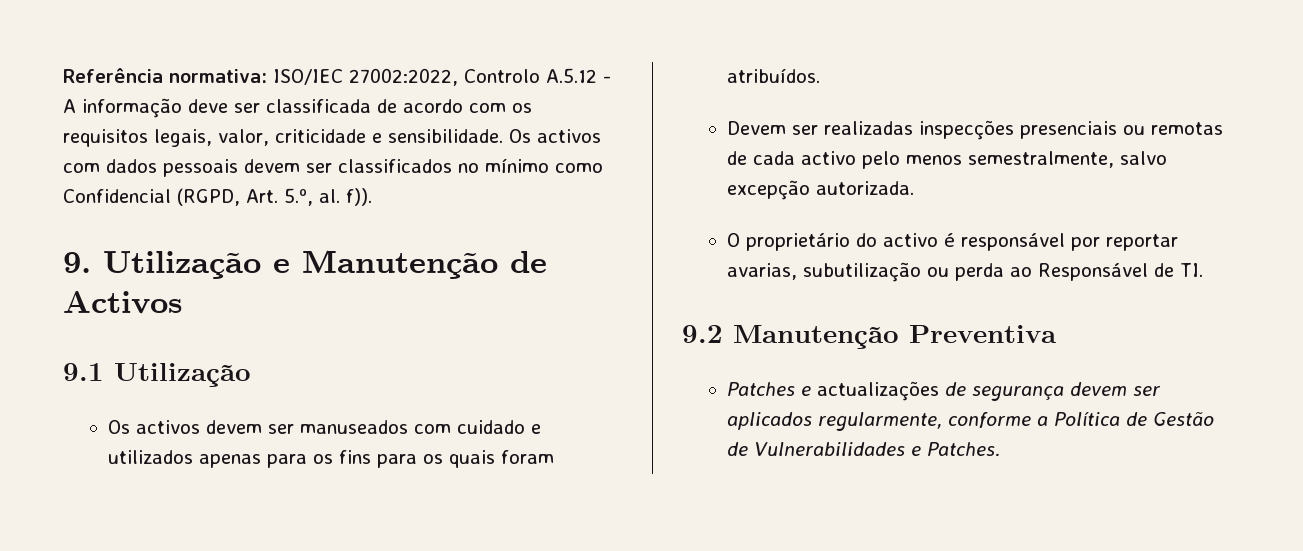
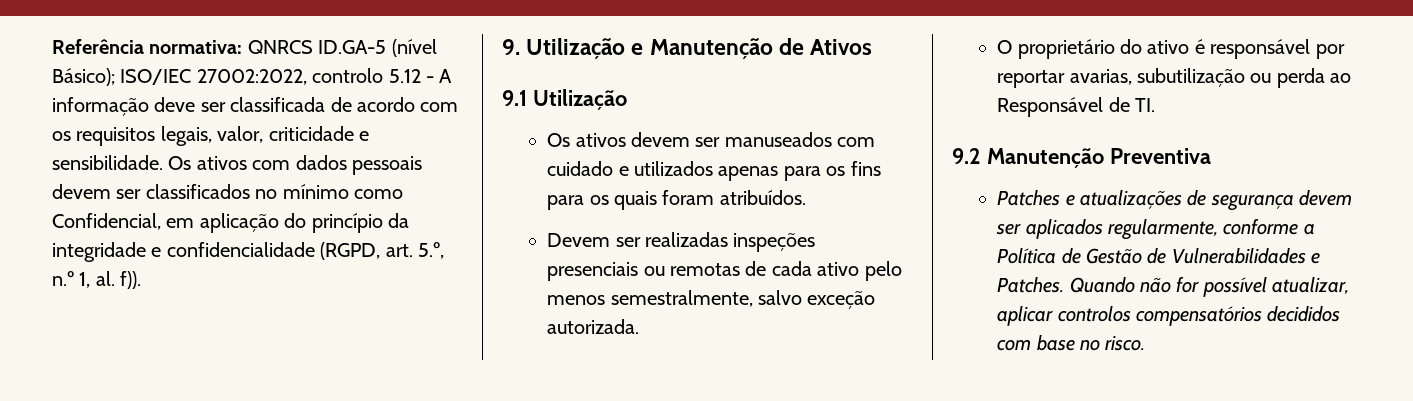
[273,68,597,86] ISO/IEC 27002:2022, Controlo A.5.12 -> [247,39,437,57] [52,68,421,86] QNRCS ID.GA-5 (nível Básico); ISO/IEC 27002:2022, controlo 5.12
[537,129,601,143] activos -> [196,156,247,170] ativos
[63,188,313,206] Confidencial (RGPD, Art. 5.º, -> [52,213,409,233] [52,242,444,262] [52,271,91,288] Confidencial, em aplicação do princípio da integridade e confidencialidade (RGPD, art. 5.º, n.º 1,
[63,291,183,314] Activos -> [810,39,873,55] Ativos
[136,420,201,434] activos -> [575,133,626,147] ativos
[919,120,1015,140] inspecções -> [733,233,816,252] inspeções
[801,151,857,165] activo -> [817,262,860,276] ativo
[727,180,811,200] excepção -> [807,291,876,309] exceção
[883,233,939,247] activo -> [1147,40,1190,54] ativo
[817,381,940,401] actualizações -> [1080,190,1183,209] atualizações
(1001, 449) none -> [1069,277,1350,297] [997,306,1341,326] [997,335,1146,351] Quando não for possível atualizar, aplicar controlos compensatórios decididos com base no risco.

